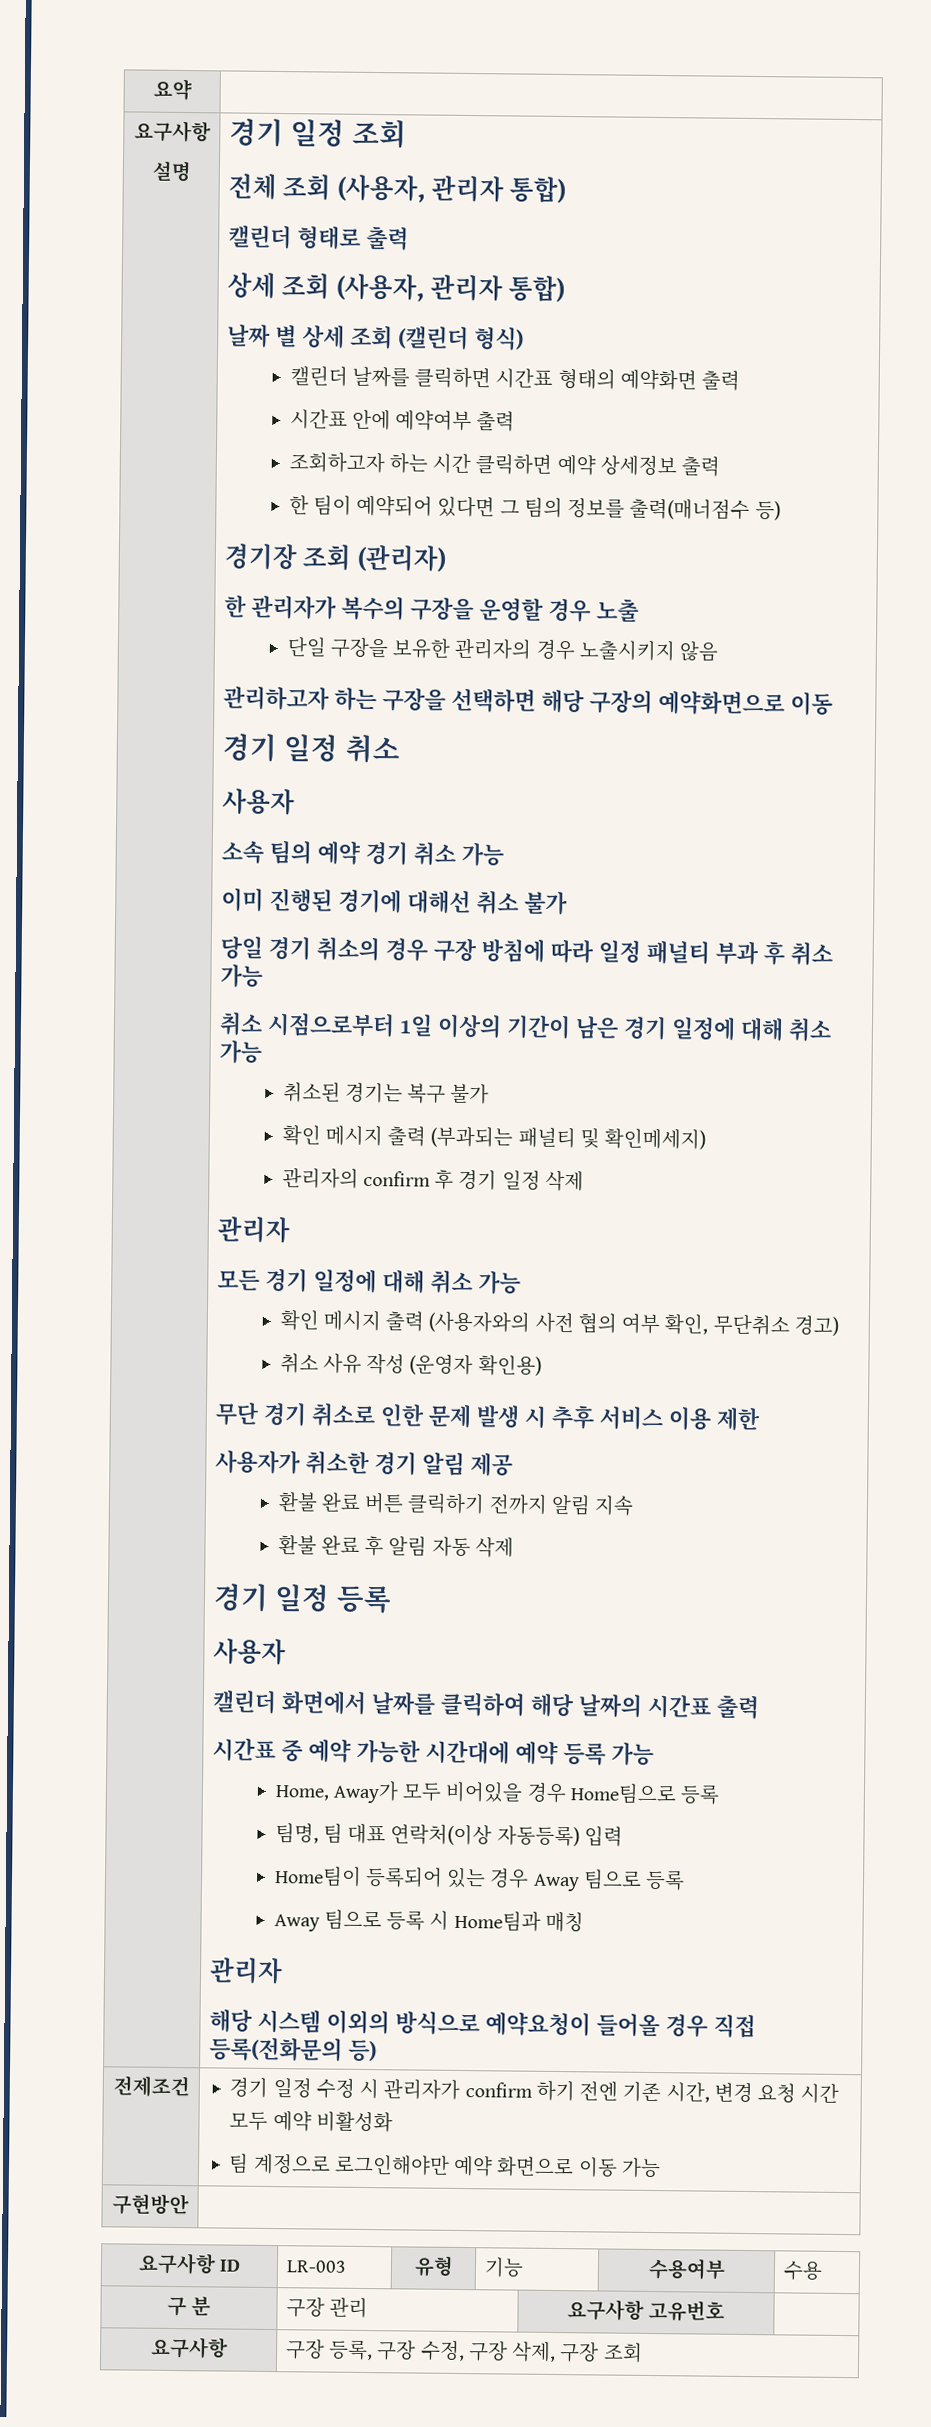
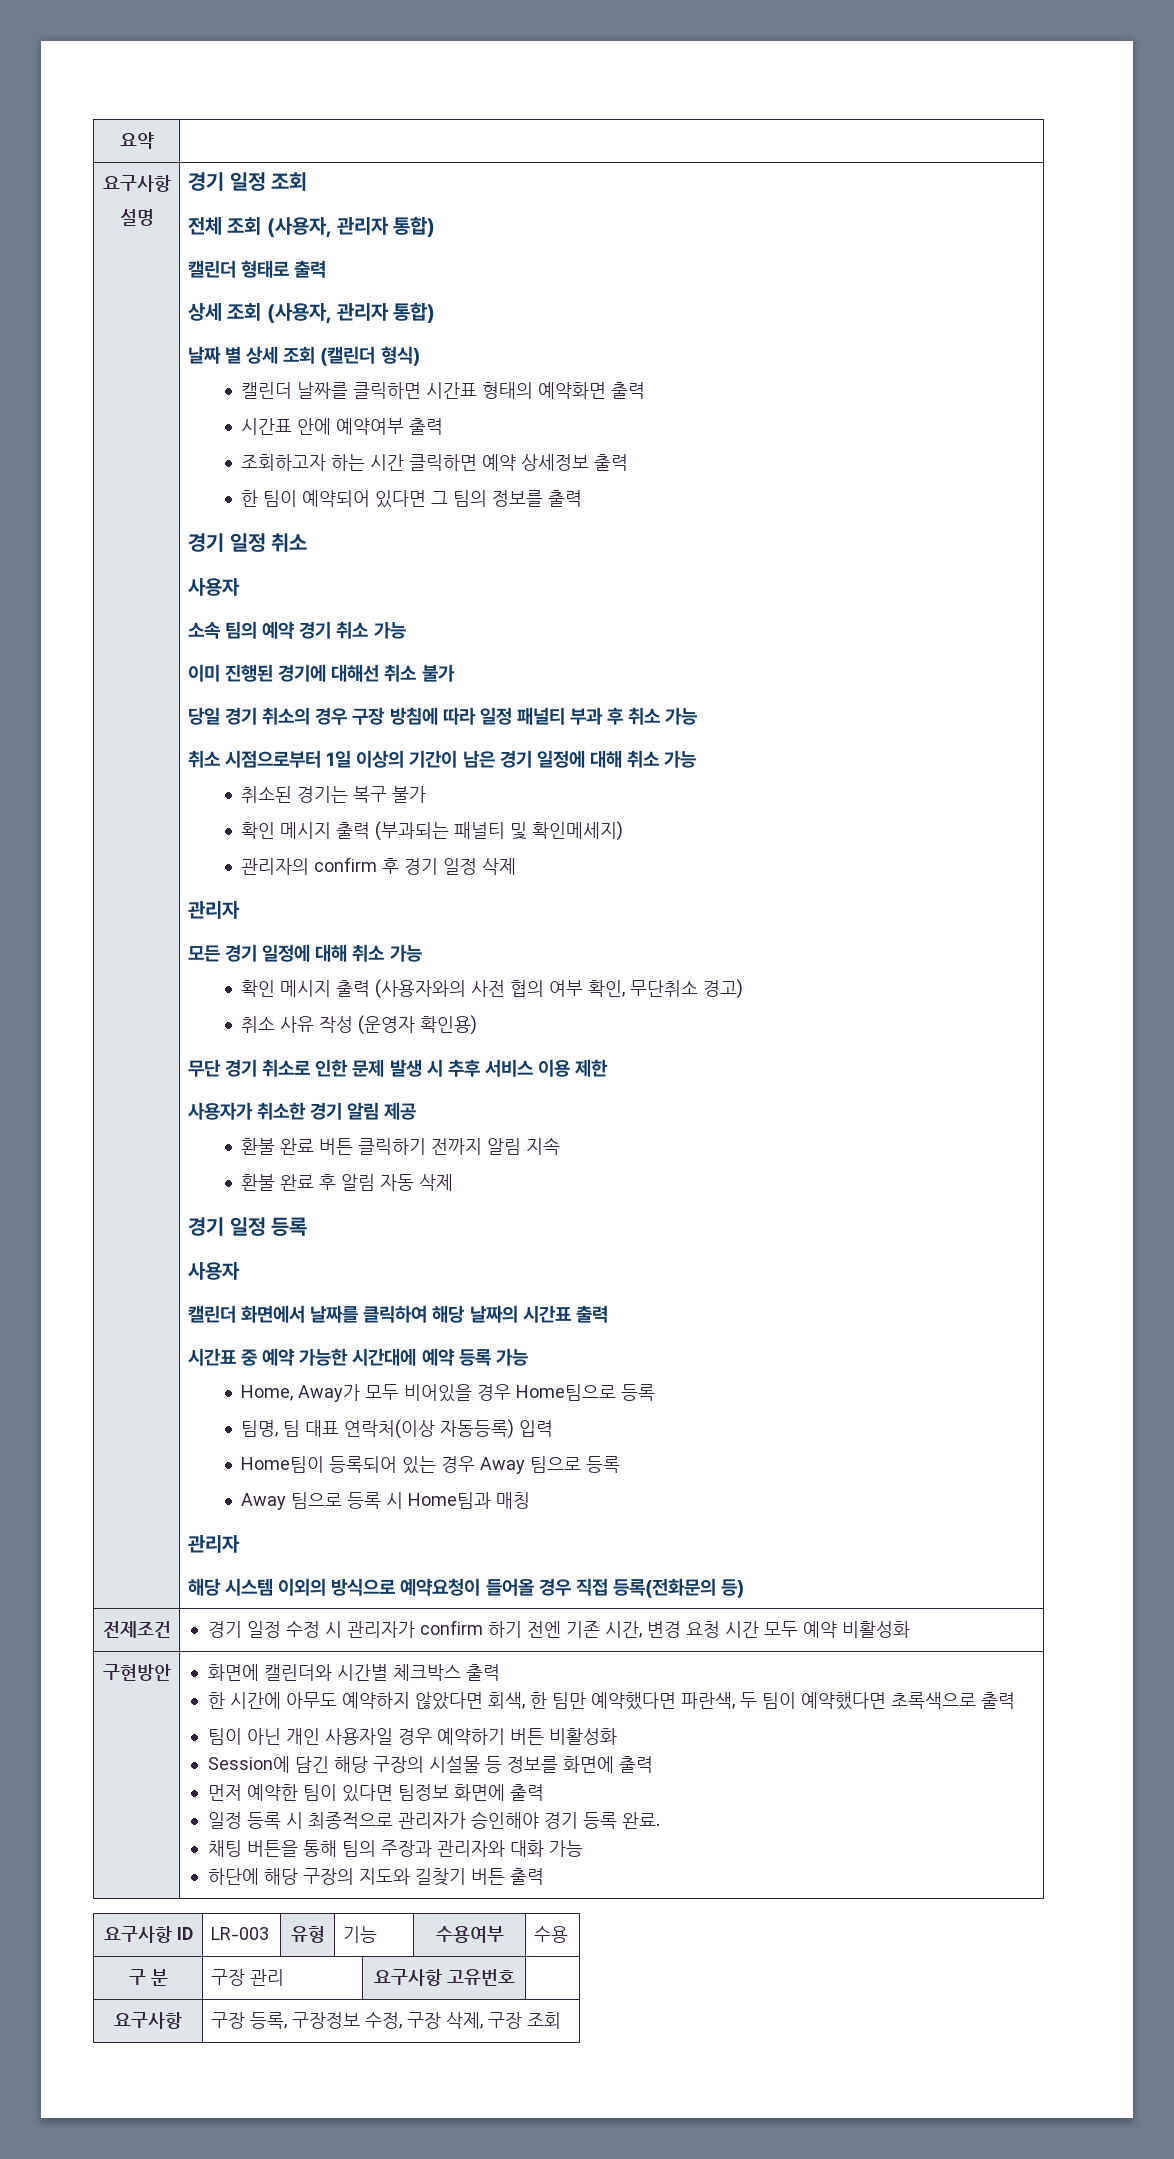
[629,498,781,521] [223,543,447,572] [223,594,639,623] [286,637,720,662] [222,686,833,716] 출력(매너점수 등) // 경기장 조회 (관리자) // 한 관리자가 복수의 구장을 운영할 경우 노출 // 단일 구장을 보유한 관리자의 경우 노출시키지 않음 // 관리하고자 하는 구장을 선택하면 해당 구장의 예약화면으로 이동 -> [548,490,583,507] 출력
[228,2153,661,2179] [111,2193,189,2216] // 팀 계정으로 로그인해야만 예약 화면으로 이동 가능 // 구현방안 | -> [102,1664,171,1681] [207,1664,500,1681] [207,1692,1015,1710] [207,1728,617,1745] [207,1756,653,1773] [207,1784,544,1802] [207,1811,660,1829] [207,1840,583,1857] [207,1868,544,1886] // 구현방안 | 화면에 캘린더와 시간별 체크박스 출력 // 한 시간에 아무도 예약하지 않았다면 회색, 한 팀만 예약했다면 파란색, 두 팀이 예약했다면 초록색으로 출력 // 팀이 아닌 개인 사용자일 경우 예약하기 버튼 비활성화 // Session에 담긴 해당 구장의 시설물 등 정보를 화면에 출력 // 먼저 예약한 팀이 있다면 팀정보 화면에 출력 // 일정 등록 시 최종적으로 관리자가 승인해야 경기 등록 완료. // 채팅 버튼을 통해 팀의 주장과 관리자와 대화 가능 // 하단에 해당 구장의 지도와 길찾기 버튼 출력
[376,2340,417,2361] 구장 -> [291,2012,360,2029] 구장정보

